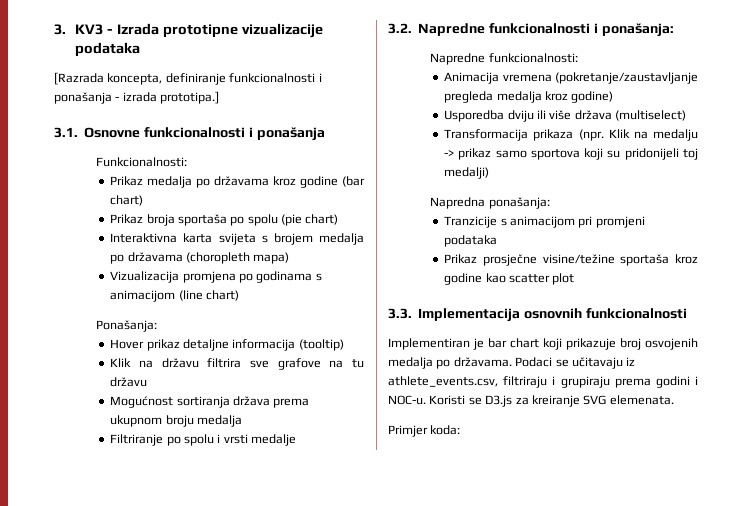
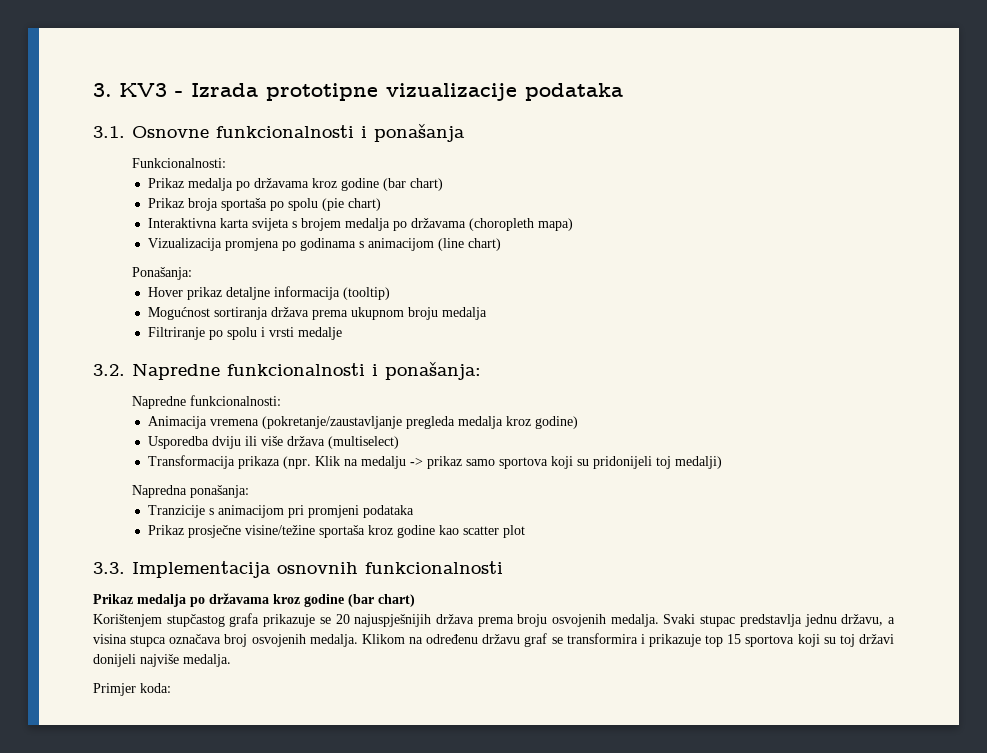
[54,72,322,85] [54,91,220,104] // [Razrada koncepta, definiranje funkcionalnosti i ponašanja - izrada prototipa.] -> (623, 92) none
[110,358,364,370] [110,377,148,387] // Klik na državu filtrira sve grafove na tu državu -> (390, 293) none
[388,338,698,350] [388,357,636,369] [388,376,698,388] [388,395,674,407] Implementiran je bar chart koji prikazuje broj osvojenih medalja po državama. Podaci se učitavaju iz athlete_events.csv, filtriraju i grupiraju prema godini i NOC-u. Koristi se D3.js za kreiranje SVG elemenata. -> [93,593,415,607] [93,613,896,627] [93,633,894,647] [93,654,231,667] Prikaz medalja po državama kroz godine (bar chart) // Korištenjem stupčastog grafa prikazuje se 20 najuspješnijih država prema broju osvojenih medalja. Svaki stupac predstavlja jednu državu, a visina stupca označava broj osvojenih medalja. Klikom na određenu državu graf se transformira i prikazuje top 15 sportova koji su toj državi donijeli najviše medalja.

